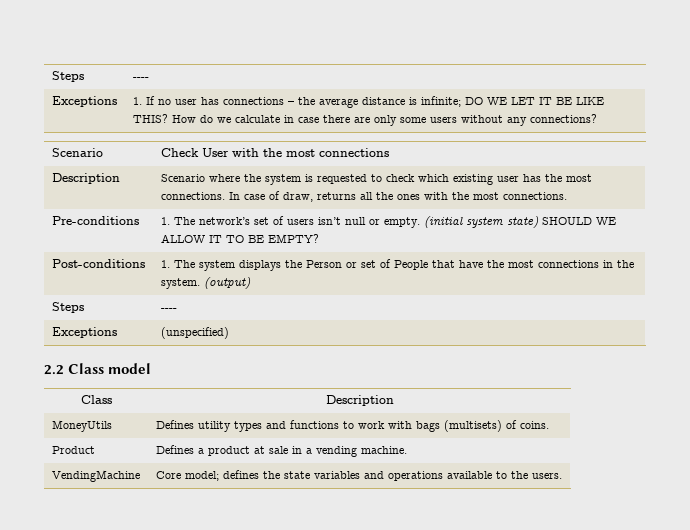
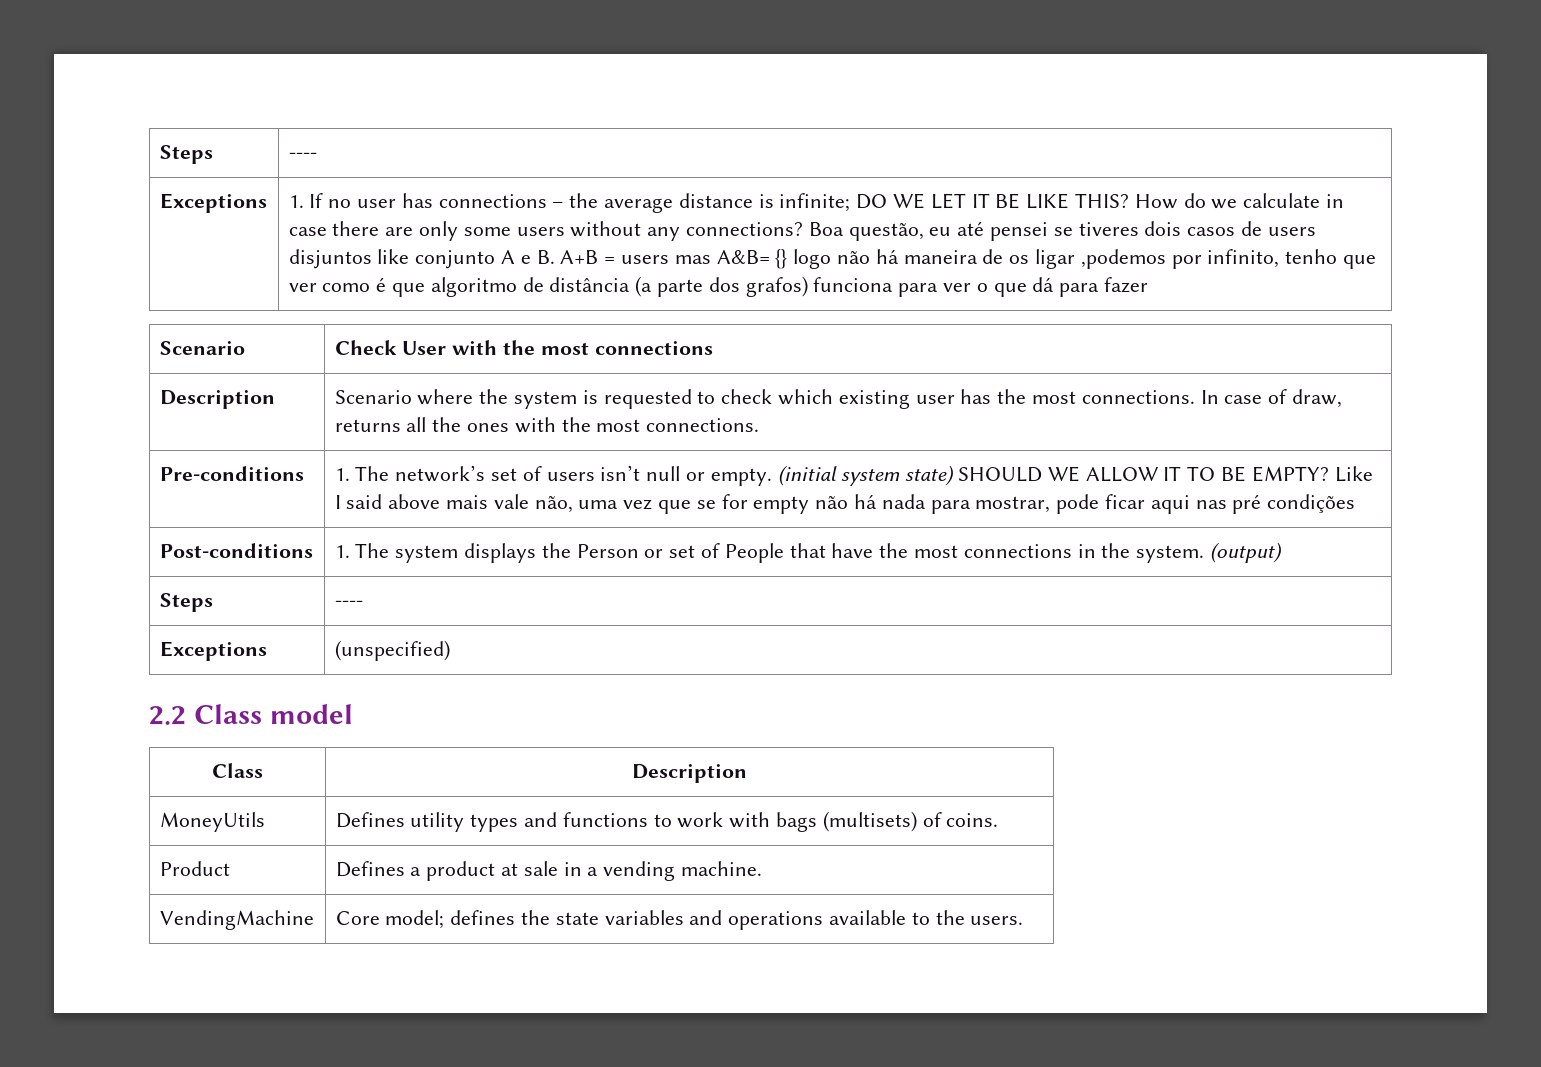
(597, 118) none -> [808,221,1316,241] [288,249,1377,269] [288,276,1149,297] Boa questão, eu até pensei se tiveres dois casos de users disjuntos like conjunto A e B. A+B = users mas A&B= {} logo não há maneira de os ligar ,podemos por infinito, tenho que ver como é que algoritmo de distância (a parte dos grafos) funciona para ver o que dá para fazer
(319, 238) none -> [1334,466,1373,482] [334,494,1356,514] Like I said above mais vale não, uma vez que se for empty não há nada para mostrar, pode ficar aqui nas pré condições

